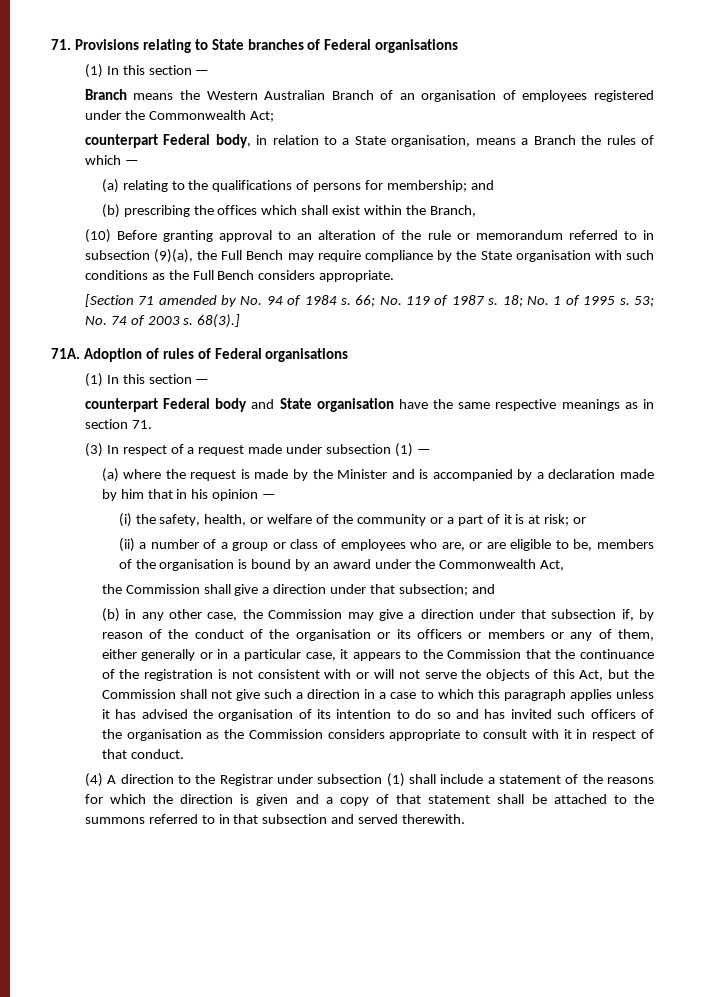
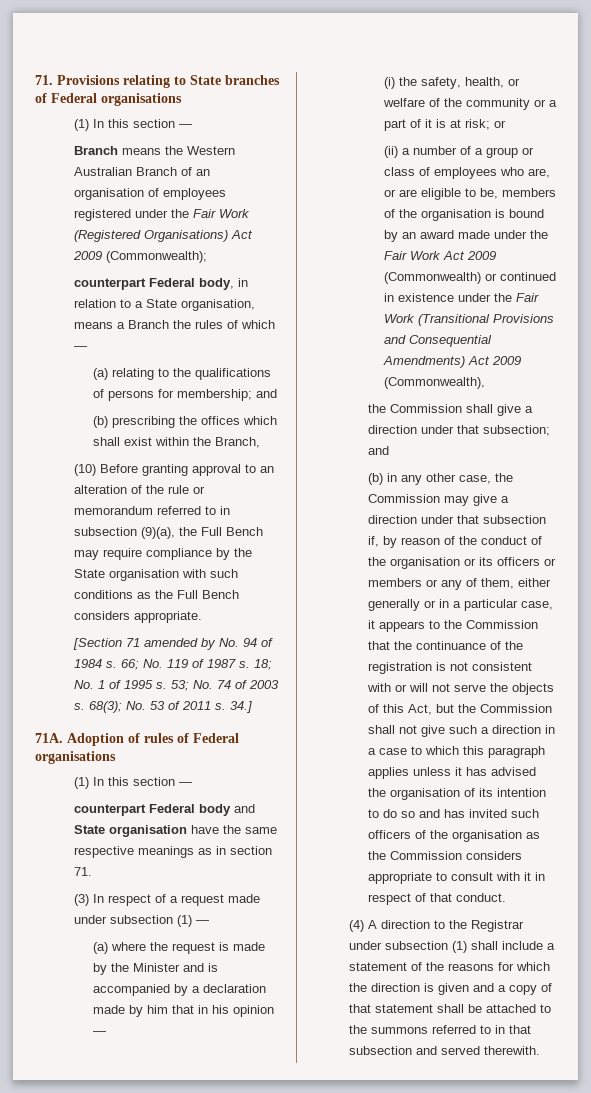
[148,110,274,122] Commonwealth Act; -> [192,209,250,218] [73,230,253,242] [72,251,207,263] Fair Work (Registered Organisations) Act 2009 (Commonwealth);
[197,314,241,328] 68(3).] -> [88,701,252,713] 68(3); No. 53 of 2011 s. 34.]
[374,559,564,571] under the Commonwealth Act, -> [457,230,548,239] [383,251,496,260] [383,272,556,284] [383,293,539,302] [383,314,554,326] [383,335,492,347] [382,356,521,368] [383,377,485,389] made under the Fair Work Act 2009 (Commonwealth) or continued in existence under the Fair Work (Transitional Provisions and Consequential Amendments) Act 2009 (Commonwealth),

